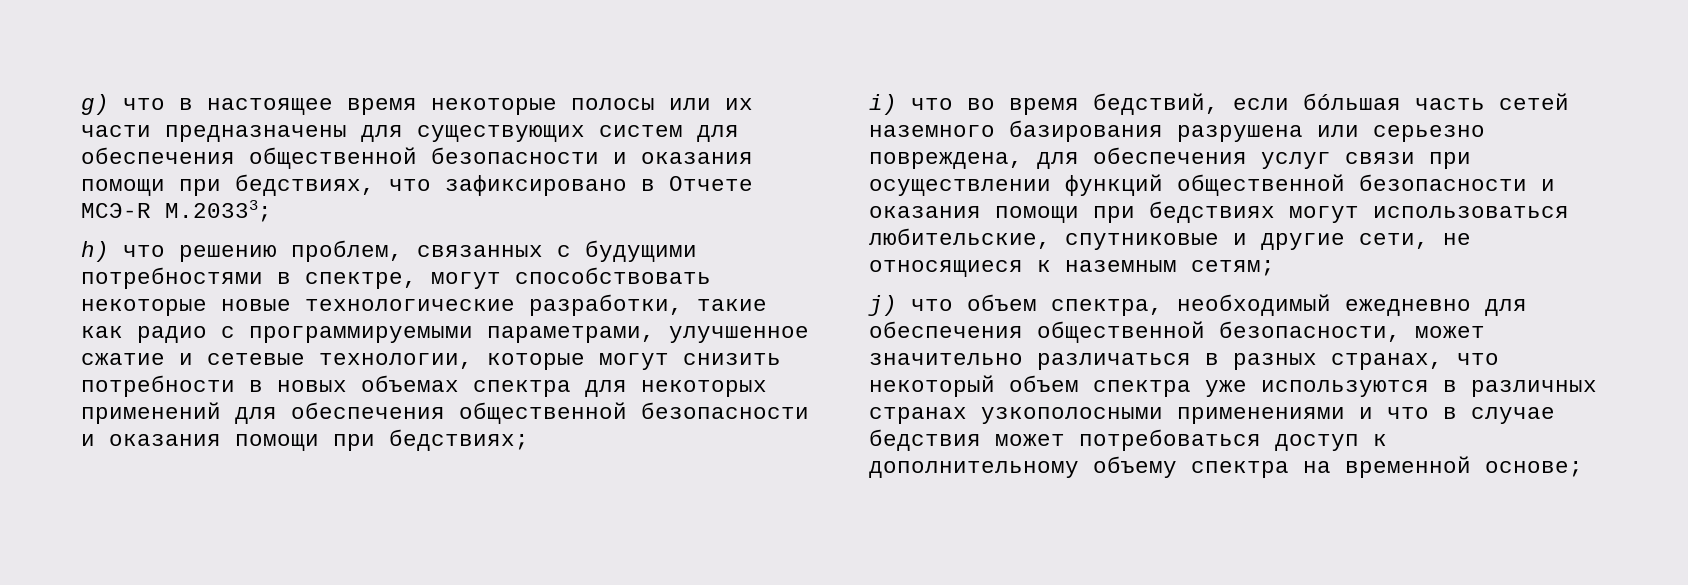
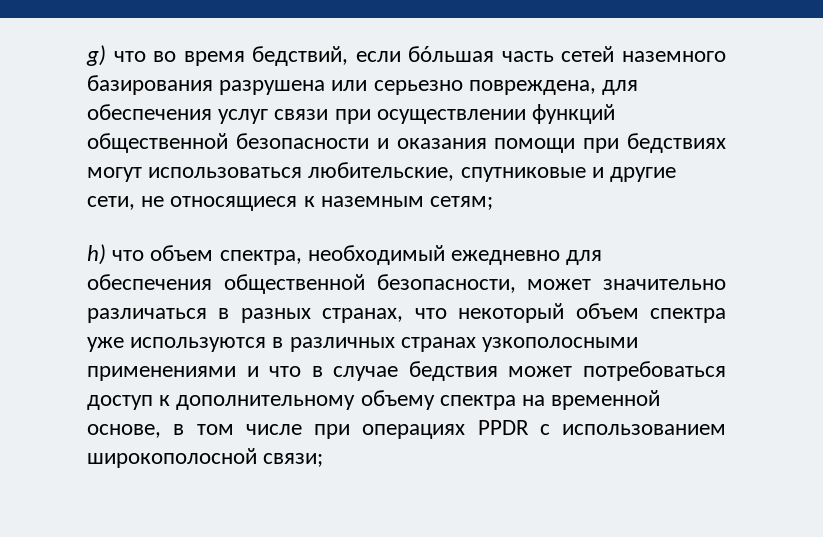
[179,98,753,115] [81,125,739,142] [81,147,753,169] [81,174,753,196] [81,200,272,222] [81,240,697,262] [81,267,711,289] [81,294,767,316] [81,326,809,343] [81,353,781,370] [81,375,767,397] [81,402,809,424] [81,429,529,451] [869,94,953,115] в настоящее время некоторые полосы или их части предназначены для существующих систем для обеспечения общественной безопасности и оказания помощи при бедствиях, что зафиксировано в Отчете МСЭ-R M.20333; // h) что решению проблем, связанных с будущими потребностями в спектре, могут способствовать некоторые новые технологические разработки, такие как радио с программируемыми параметрами, улучшенное сжатие и сетевые технологии, которые могут снизить потребности в новых объемах спектра для некоторых применений для обеспечения общественной безопасности и оказания помощи при бедствиях; // i) что -> (146, 56) none
[868,295,897,316] j) -> [87,244,106,265] h)
[1485,461,1583,477] основе; -> [87,420,726,439] [87,448,324,468] основе, в том числе при операциях PPDR с использованием широкополосной связи;

